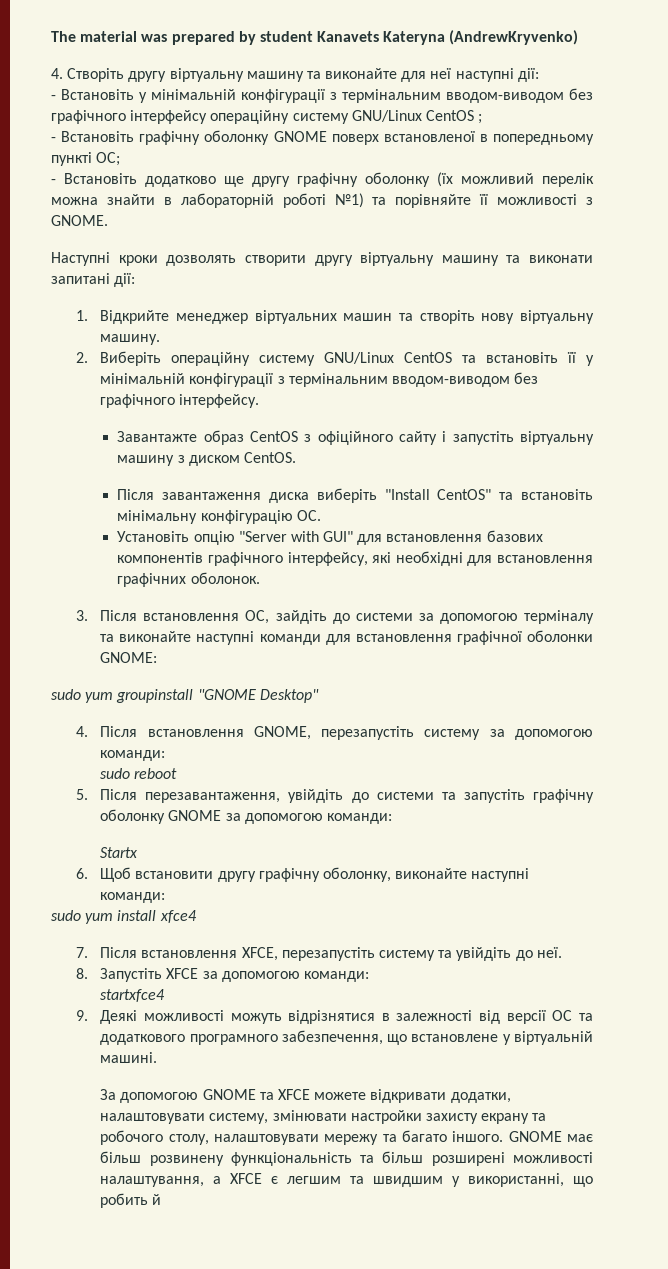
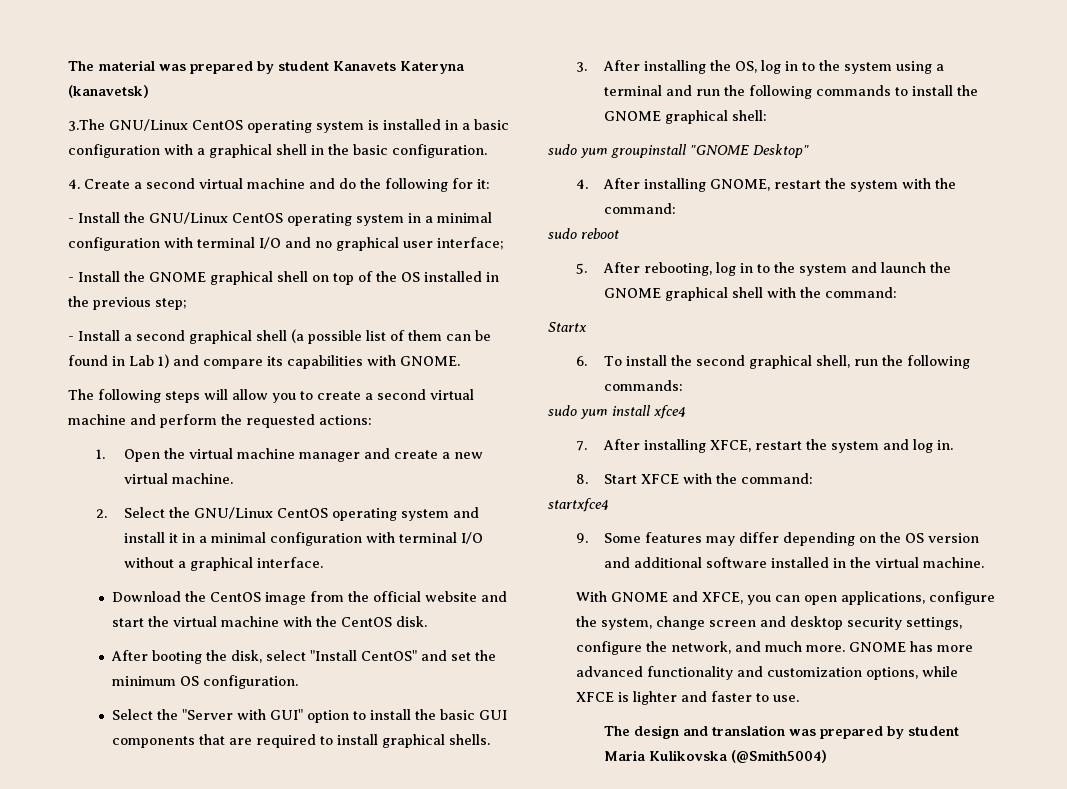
[449,30,579,45] [51,68,539,82] [51,88,593,103] [51,110,483,124] [51,130,594,145] [51,152,121,166] [51,172,594,187] [51,193,593,208] [51,215,108,226] [51,252,593,266] [51,273,136,287] [75,310,594,324] [100,334,161,345] [75,351,594,366] [100,372,539,387] [100,394,260,408] [117,430,594,445] [117,452,296,466] [117,488,594,503] [117,510,321,524] [117,530,543,545] [117,551,593,566] [117,572,260,587] [75,610,594,624] [100,630,594,645] [100,652,158,663] (AndrewKryvenko) // 4. Створіть другу віртуальну машину та виконайте для неї наступні дії: // - Встановіть у мінімальній конфігурації з термінальним вводом-виводом без графічного інтерфейсу операційну систему GNU/Linux CentOS ; // - Встановіть графічну оболонку GNOME поверх встановленої в попередньому пункті ОС; // - Встановіть додатково ще другу графічну оболонку (їх можливий перелік можна знайти в лабораторній роботі №1) та порівняйте її можливості з GNOME. // Наступні кроки дозволять створити другу віртуальну машину та виконати запитані дії: // 1. Відкрийте менеджер віртуальних машин та створіть нову віртуальну машину. // 2. Виберіть операційну систему GNU/Linux CentOS та встановіть її у мінімальній конфігурації з термінальним вводом-виводом без графічного інтерфейсу. // Завантажте образ CentOS з офіційного сайту і запустіть віртуальну машину з диском CentOS. // Після завантаження диска виберіть "Install CentOS" та встановіть мінімальну конфігурацію ОС. // Установіть опцію "Server with GUI" для встановлення базових компонентів графічного інтерфейсу, які необхідні для встановлення графічних оболонок. // 3. Після встановлення ОС, зайдіть до системи за допомогою терміналу та виконайте наступні команди для встановлення графічної оболонки GNOME: -> [68,85,149,98] [68,119,509,133] [68,144,487,158] [68,178,490,192] [68,212,492,226] [68,237,504,251] [68,271,499,285] [68,296,187,310] [68,329,491,344] [68,354,460,369] [68,389,474,403] [68,414,372,428] [96,448,484,462] [124,473,234,484] [96,507,480,521] [124,532,484,546] [124,557,324,571] [112,591,508,605] [112,616,428,627] [111,650,497,664] [112,675,299,689] [112,709,508,723] [112,734,491,748] [576,60,945,74] [604,85,979,99] [604,110,768,124] (kanavetsk) // 3.The GNU/Linux CentOS operating system is installed in a basic configuration with a graphical shell in the basic configuration. // 4. Create a second virtual machine and do the following for it: // - Install the GNU/Linux CentOS operating system in a minimal configuration with terminal I/O and no graphical user interface; // - Install the GNOME graphical shell on top of the OS installed in the previous step; // - Install a second graphical shell (a possible list of them can be found in Lab 1) and compare its capabilities with GNOME. // The following steps will allow you to create a second virtual machine and perform the requested actions: // 1. Open the virtual machine manager and create a new virtual machine. // 2. Select the GNU/Linux CentOS operating system and install it in a minimal configuration with terminal I/O without a graphical interface. // Download the CentOS image from the official website and start the virtual machine with the CentOS disk. // After booting the disk, select "Install CentOS" and set the minimum OS configuration. // Select the "Server with GUI" option to install the basic GUI components that are required to install graphical shells. // 3. After installing the OS, log in to the system using a terminal and run the following commands to install the GNOME graphical shell:
[100,726,593,740] [100,750,166,761] [100,768,178,779] [75,789,595,803] [100,809,393,824] [100,847,139,858] [75,867,530,882] [100,892,166,903] Після встановлення GNOME, перезапустіть систему за допомогою команди: // sudo reboot // 5. Після перезавантаження, увійдіть до системи та запустіть графічну оболонку GNOME за допомогою команди: // Startx // 6. Щоб встановити другу графічну оболонку, виконайте наступні команди: -> [603,178,957,192] [604,203,677,214] [548,228,619,239] [576,262,952,276] [604,287,898,301] [548,322,587,332] [576,355,971,369] [604,380,684,391] After installing GNOME, restart the system with the command: // sudo reboot // 5. After rebooting, log in to the system and launch the GNOME graphical shell with the command: // Startx // 6. To install the second graphical shell, run the following commands:
[100,947,562,961] [75,968,370,982] [100,989,166,1002] [75,1010,593,1024] [100,1030,593,1045] [100,1052,158,1063] [100,1089,511,1103] [100,1110,547,1124] [100,1130,593,1145] [100,1151,593,1166] [100,1173,593,1187] [100,1193,162,1208] Після встановлення XFCE, перезапустіть систему та увійдіть до неї. // 8. Запустіть XFCE за допомогою команди: // startxfce4 // 9. Деякі можливості можуть відрізнятися в залежності від версії ОС та додаткового програмного забезпечення, що встановлене у віртуальній машині. // За допомогою GNOME та XFCE можете відкривати додатки, налаштовувати систему, змінювати настройки захисту екрану та робочого столу, налаштовувати мережу та багато іншого. GNOME має більш розвинену функціональність та більш розширені можливості налаштування, а XFCE є легшим та швидшим у використанні, що робить й -> [603,439,954,453] [576,473,814,484] [548,498,609,512] [576,532,980,546] [604,557,985,568] [576,591,996,605] [576,616,963,630] [576,641,974,655] [576,666,959,680] [576,691,800,705] [604,725,960,739] [604,750,828,763] After installing XFCE, restart the system and log in. // 8. Start XFCE with the command: // startxfce4 // 9. Some features may differ depending on the OS version and additional software installed in the virtual machine. // With GNOME and XFCE, you can open applications, configure the system, change screen and desktop security settings, configure the network, and much more. GNOME has more advanced functionality and customization options, while XFCE is lighter and faster to use. // The design and translation was prepared by student Maria Kulikovska (@Smith5004)

